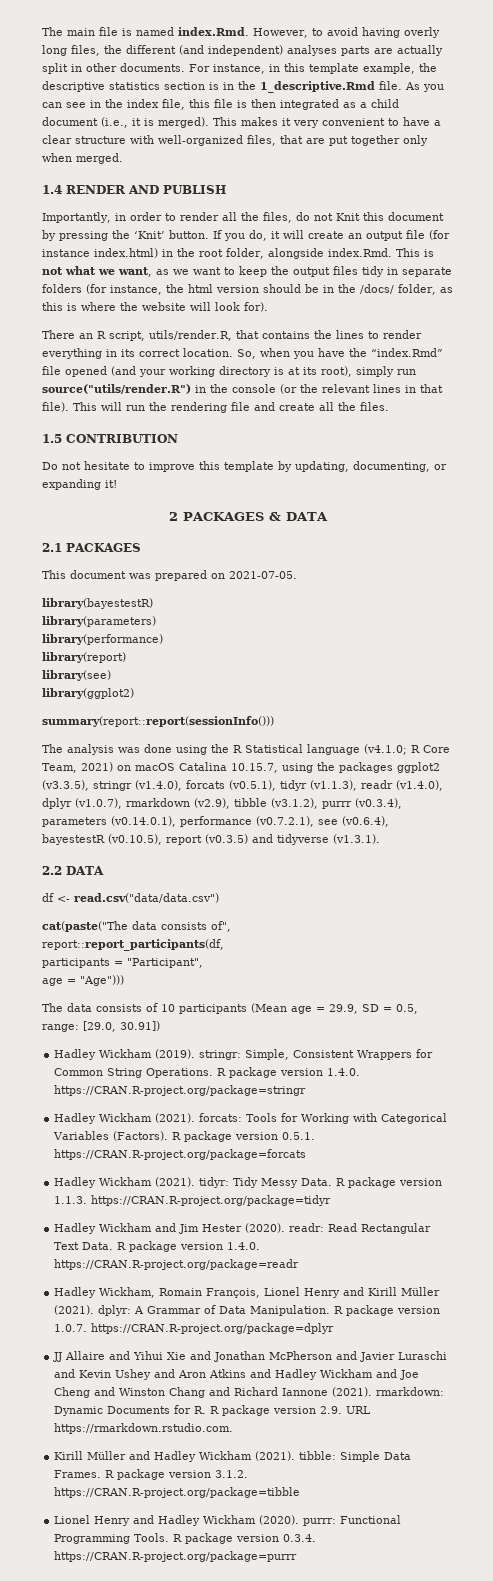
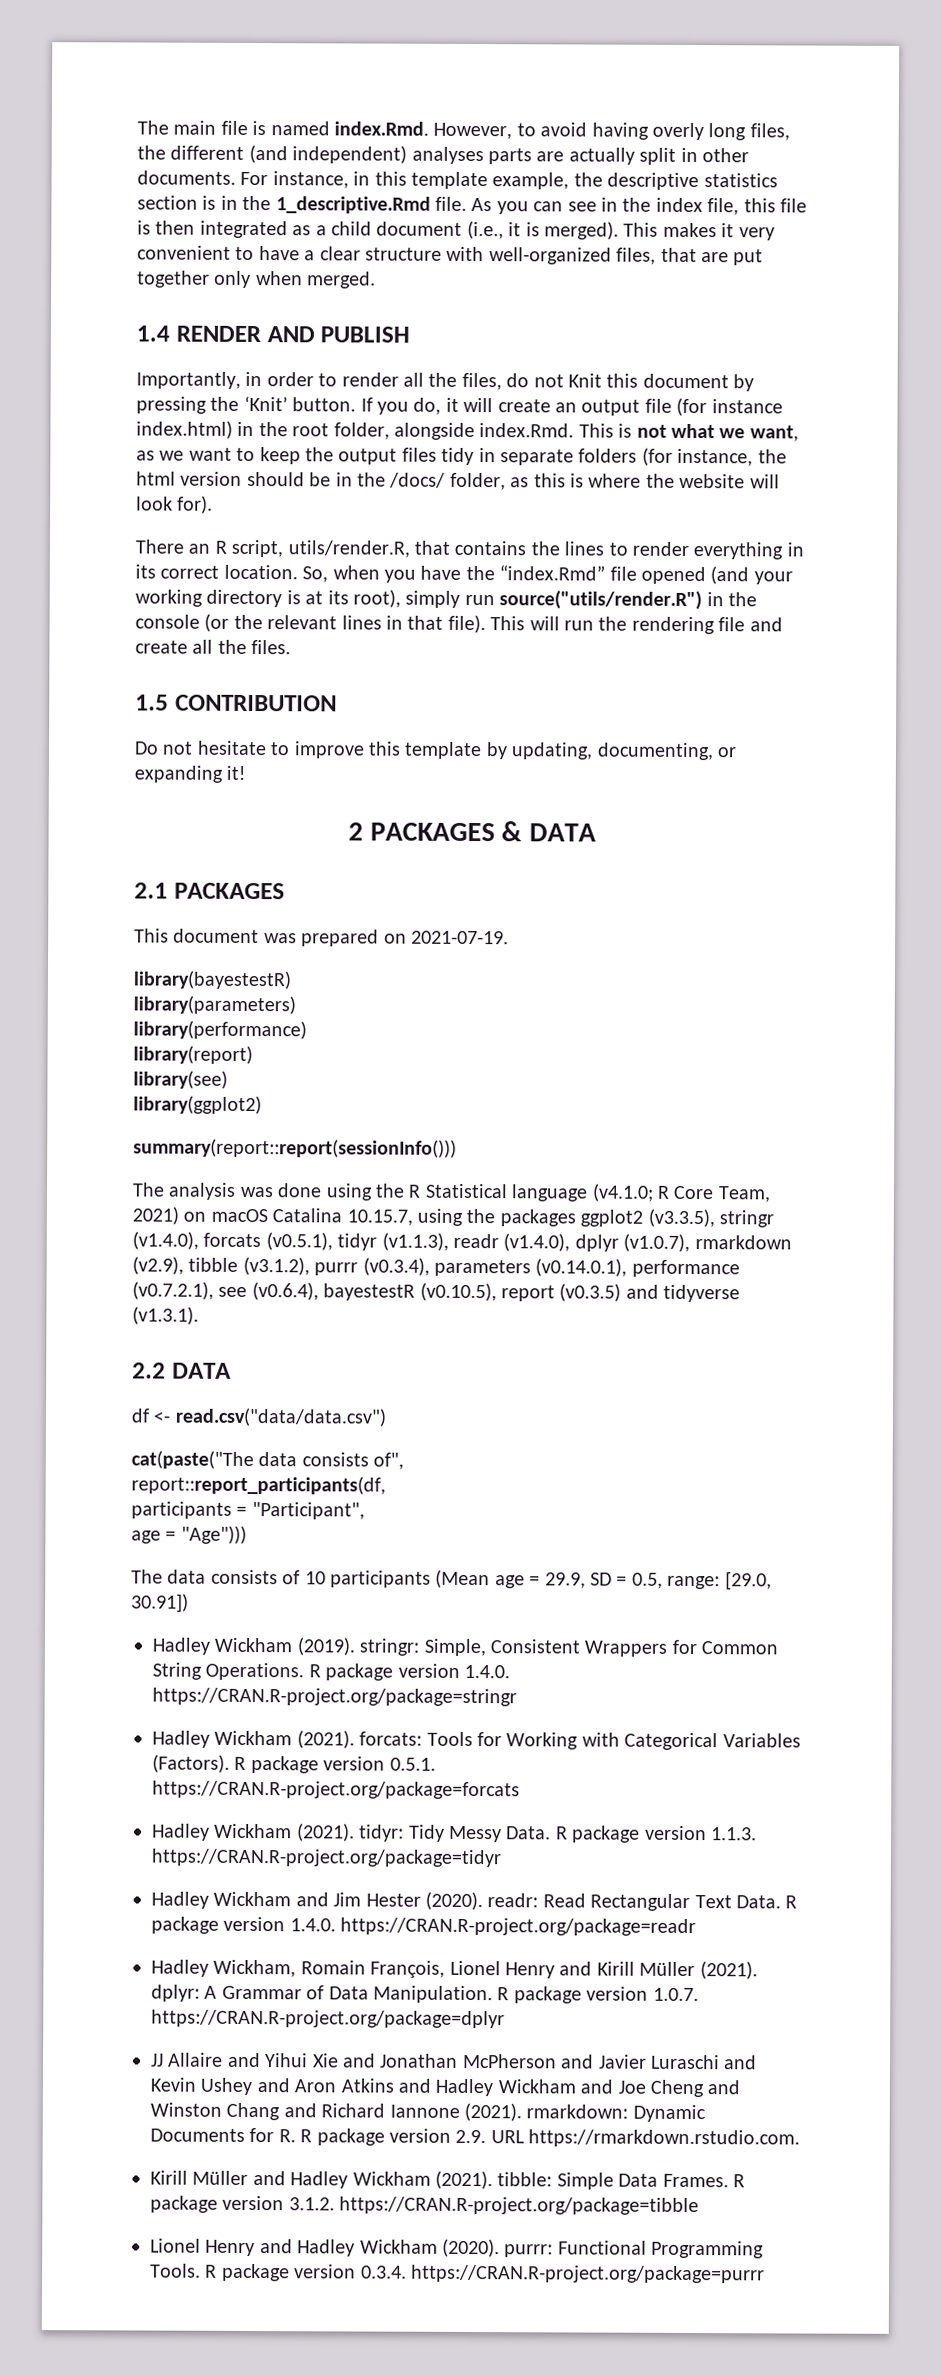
[229,571,297,579] 2021-07-05. -> [411,930,509,945] 2021-07-19.

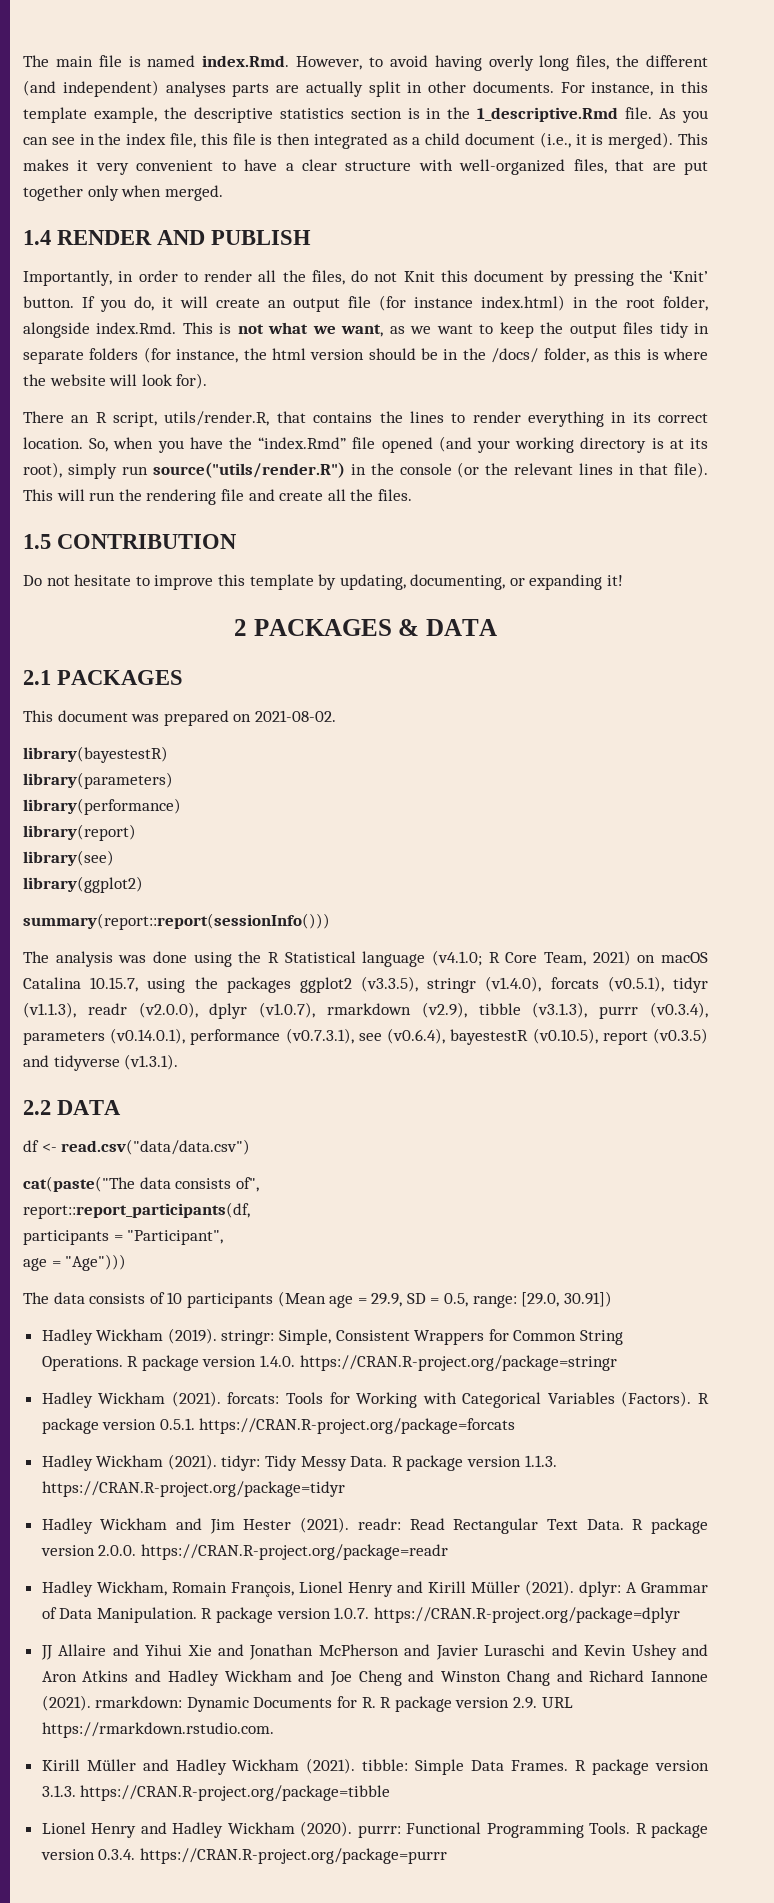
[411,930,509,945] 2021-07-19. -> [254,710,336,722] 2021-08-02.
[503,1233,571,1252] (v1.4.0), -> [138,1002,198,1018] (v2.0.0),
[242,1256,310,1276] (v3.1.2), -> [532,1002,588,1018] (v3.1.3),
[132,1281,214,1300] (v0.7.2.1), -> [285,1028,354,1044] (v0.7.3.1),
[425,1891,483,1911] (2020). -> [300,1517,350,1533] (2021).
[289,1918,336,1932] 1.4.0. -> [98,1545,137,1556] 2.0.0.
[288,2197,335,2211] 3.1.2. -> [41,1785,76,1797] 3.1.3.

